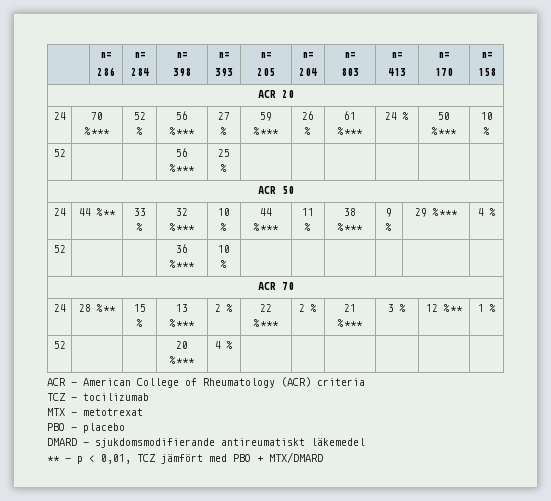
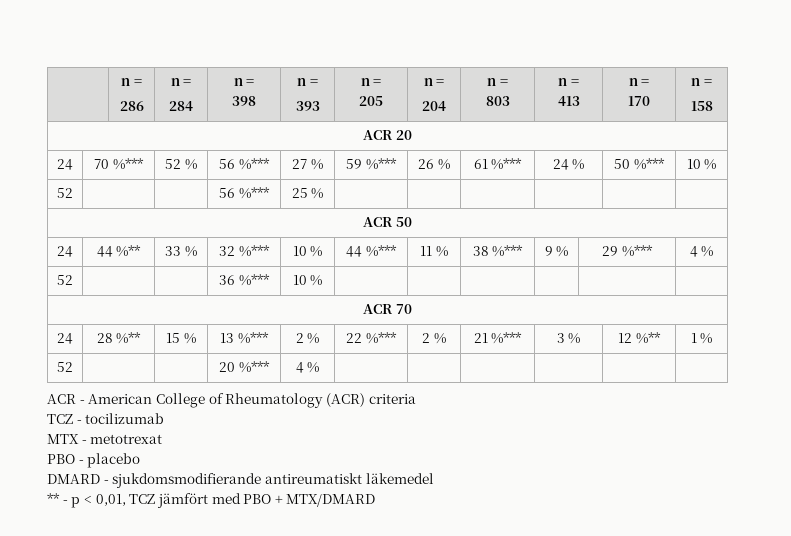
[100,52,112,58] | n= -> [121,78,142,86] | n =
[133,52,146,58] n= -> [170,78,192,86] n =
[176,52,188,58] n= -> [233,78,255,86] n =
[218,52,230,58] n= -> [297,78,318,86] n =
[260,52,272,58] n= -> [360,78,382,86] n =
[302,52,314,58] n= -> [423,78,445,86] n =
[344,52,356,58] n= -> [487,78,508,86] n =
[391,52,403,58] n= -> [558,78,579,86] n =
[438,52,450,58] n= -> [628,78,650,86] n =
[480,52,493,58] n= -> [691,78,712,86] n =

